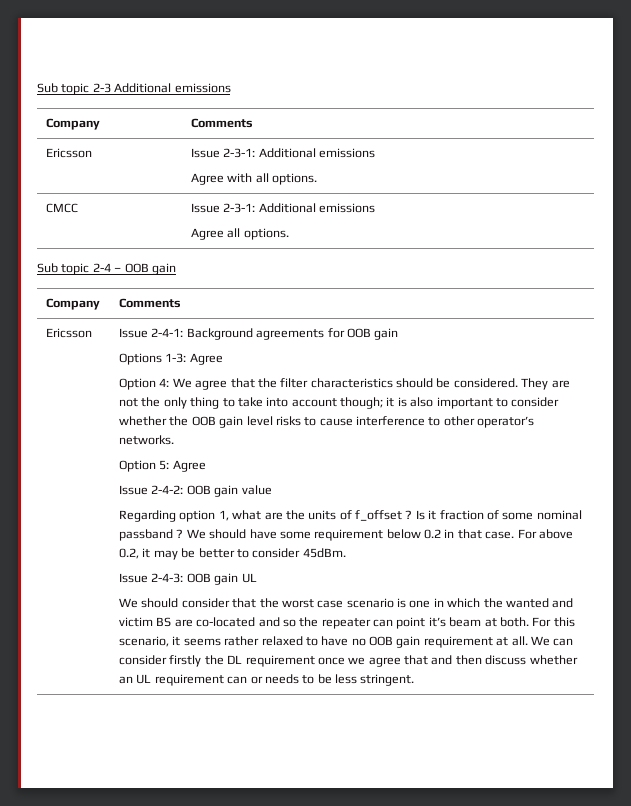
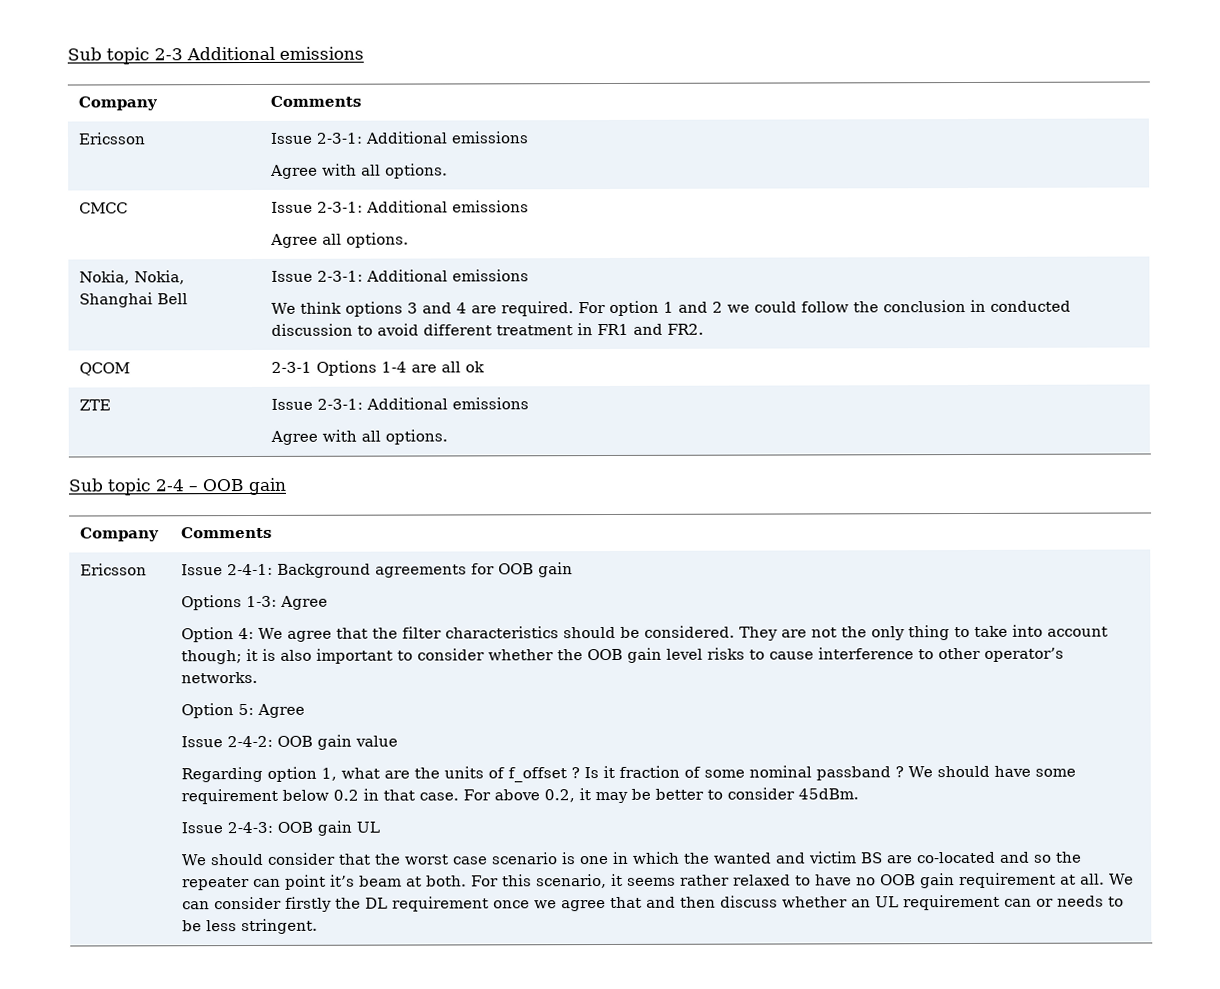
(289, 234) none -> [79,270,186,285] [79,292,189,308] [271,269,530,282] [271,299,1072,317] [271,323,705,336] [79,362,131,376] [271,360,486,376] [79,399,112,411] [271,397,530,410] [270,429,449,445] // Nokia, Nokia, Shanghai Bell | Issue 2-3-1: Additional emissions // We think options 3 and 4 are required. For option 1 and 2 we could follow the conclusion in conducted discussion to avoid different treatment in FR1 and FR2. // QCOM | 2-3-1 Options 1-4 are all ok // ZTE | Issue 2-3-1: Additional emissions // Agree with all options.

